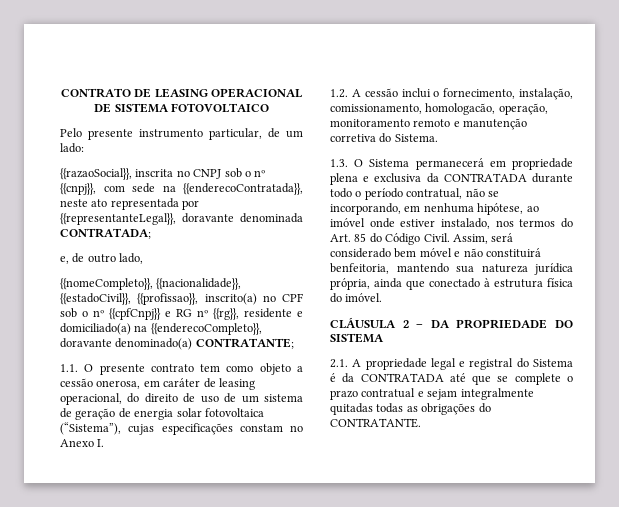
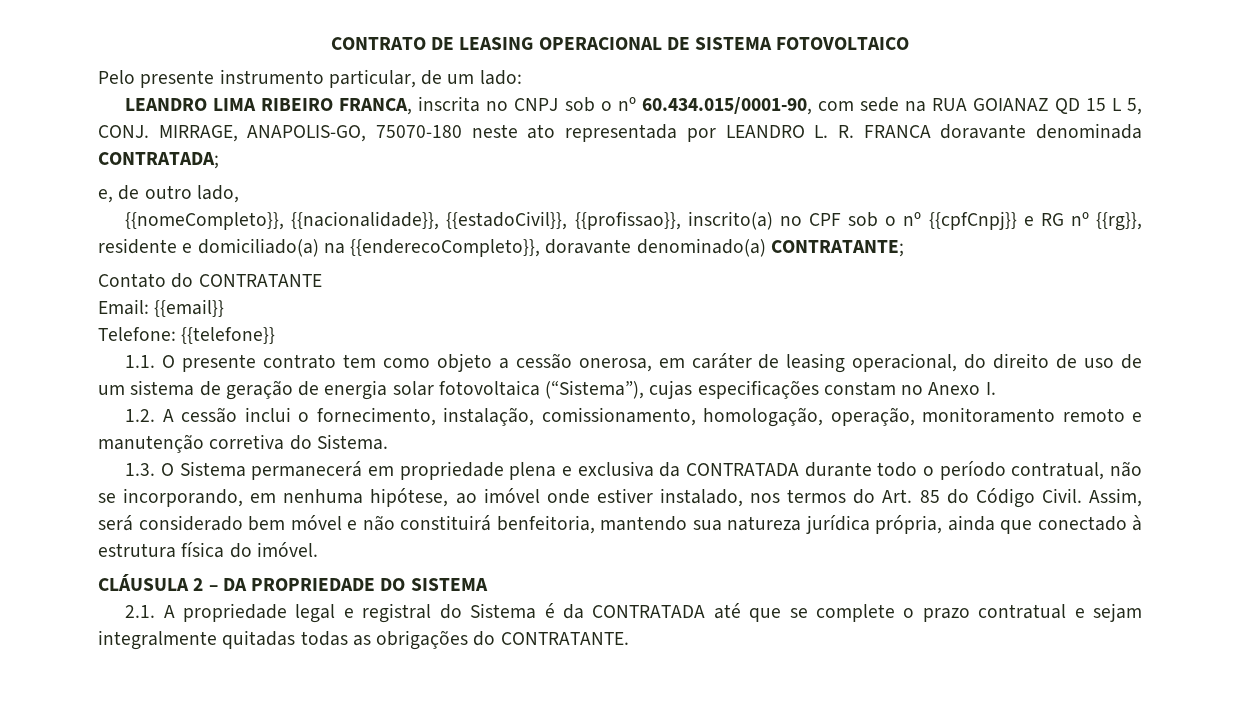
[60,168,132,180] {{razaoSocial}}, -> [125,98,413,115] LEANDRO LIMA RIBEIRO FRANCA,
[60,183,96,195] {{cnpj}}, -> [641,97,812,115] 60.434.015/0001-90,
[183,183,303,195] [60,198,200,210] [60,213,176,225] {{enderecoContratada}}, neste ato representada por {{representanteLegal}}, -> [931,98,1143,115] [98,124,931,142] RUA GOIANAZ QD 15 L 5, CONJ. MIRRAGE, ANAPOLIS-GO, 75070-180 neste ato representada por LEANDRO L. R. FRANCA
(294, 343) none -> [98,273,322,288] [98,299,225,317] [98,327,276,344] // Contato do CONTRATANTE // Email: {{email}} // Telefone: {{telefone}}
[425,103,496,115] homologacão, -> [703,407,824,427] homologação,

